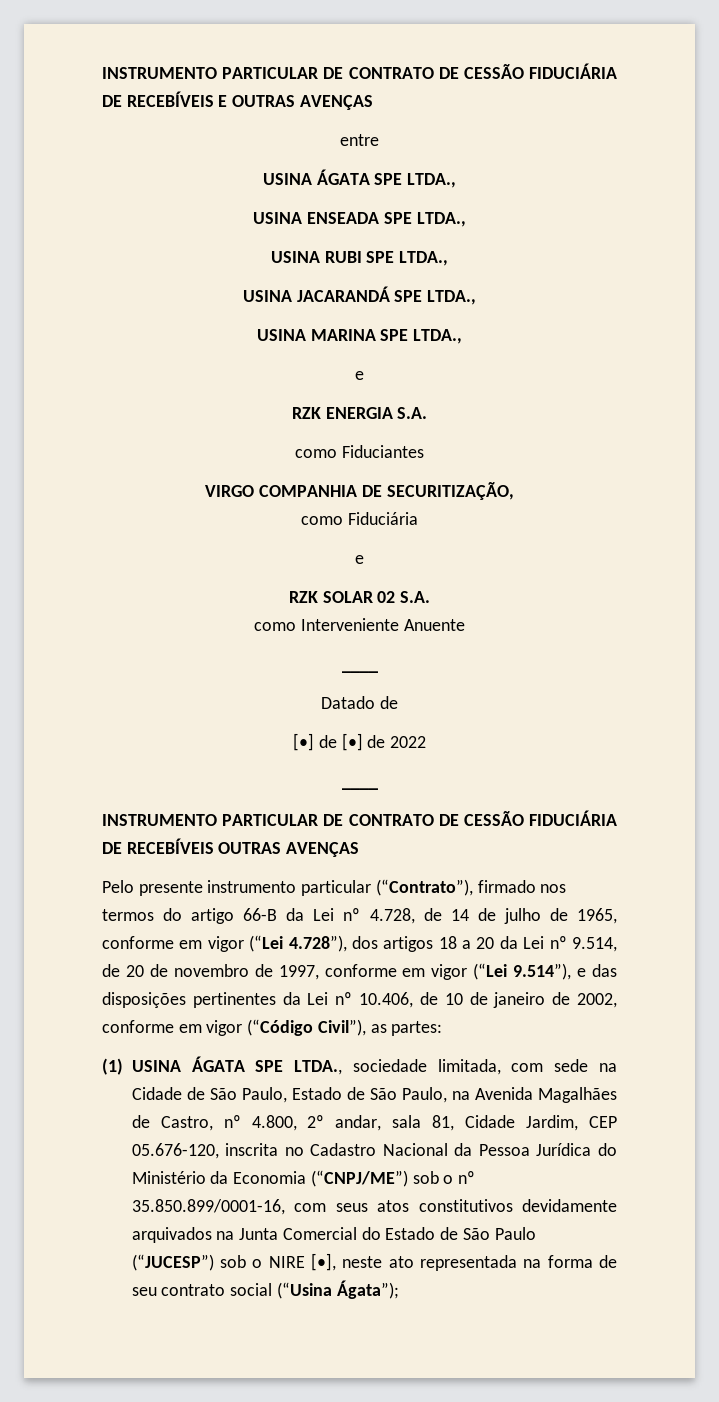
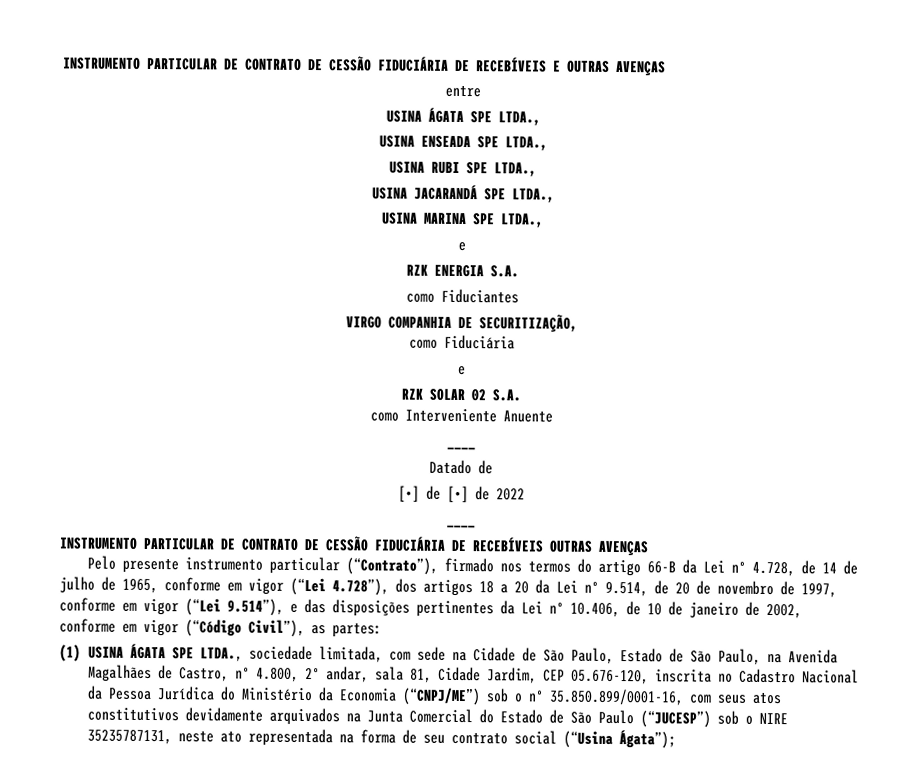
[311,1253,337,1271] [•], -> [86,729,172,745] 35235787131,

